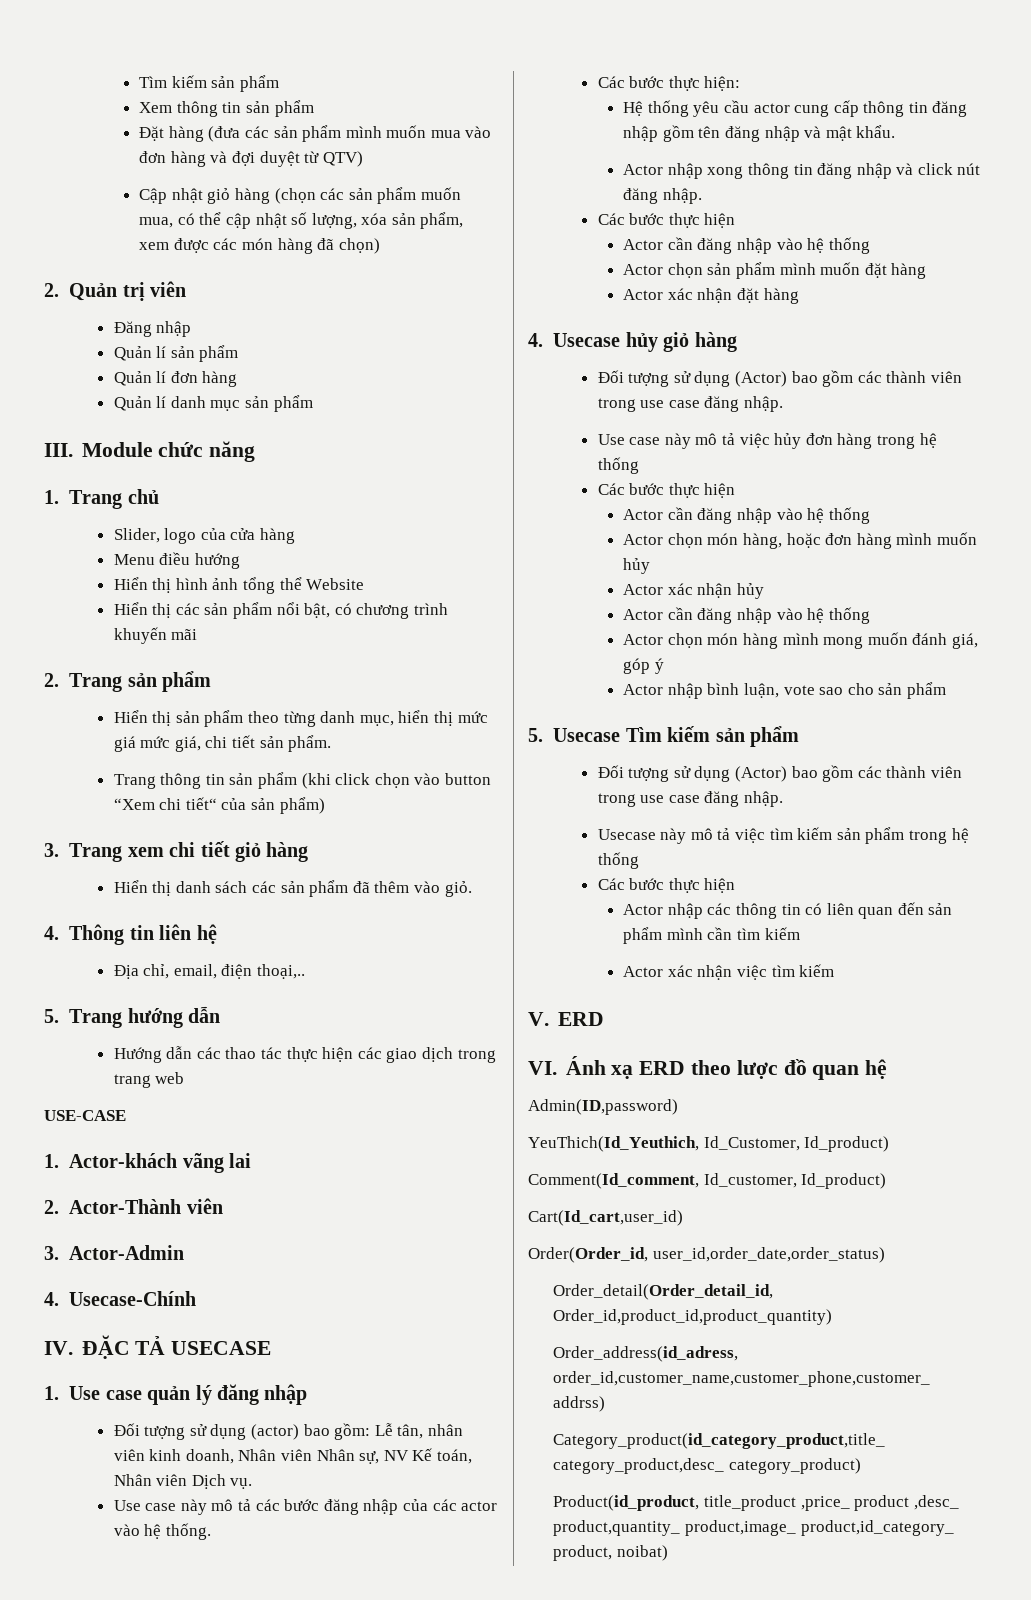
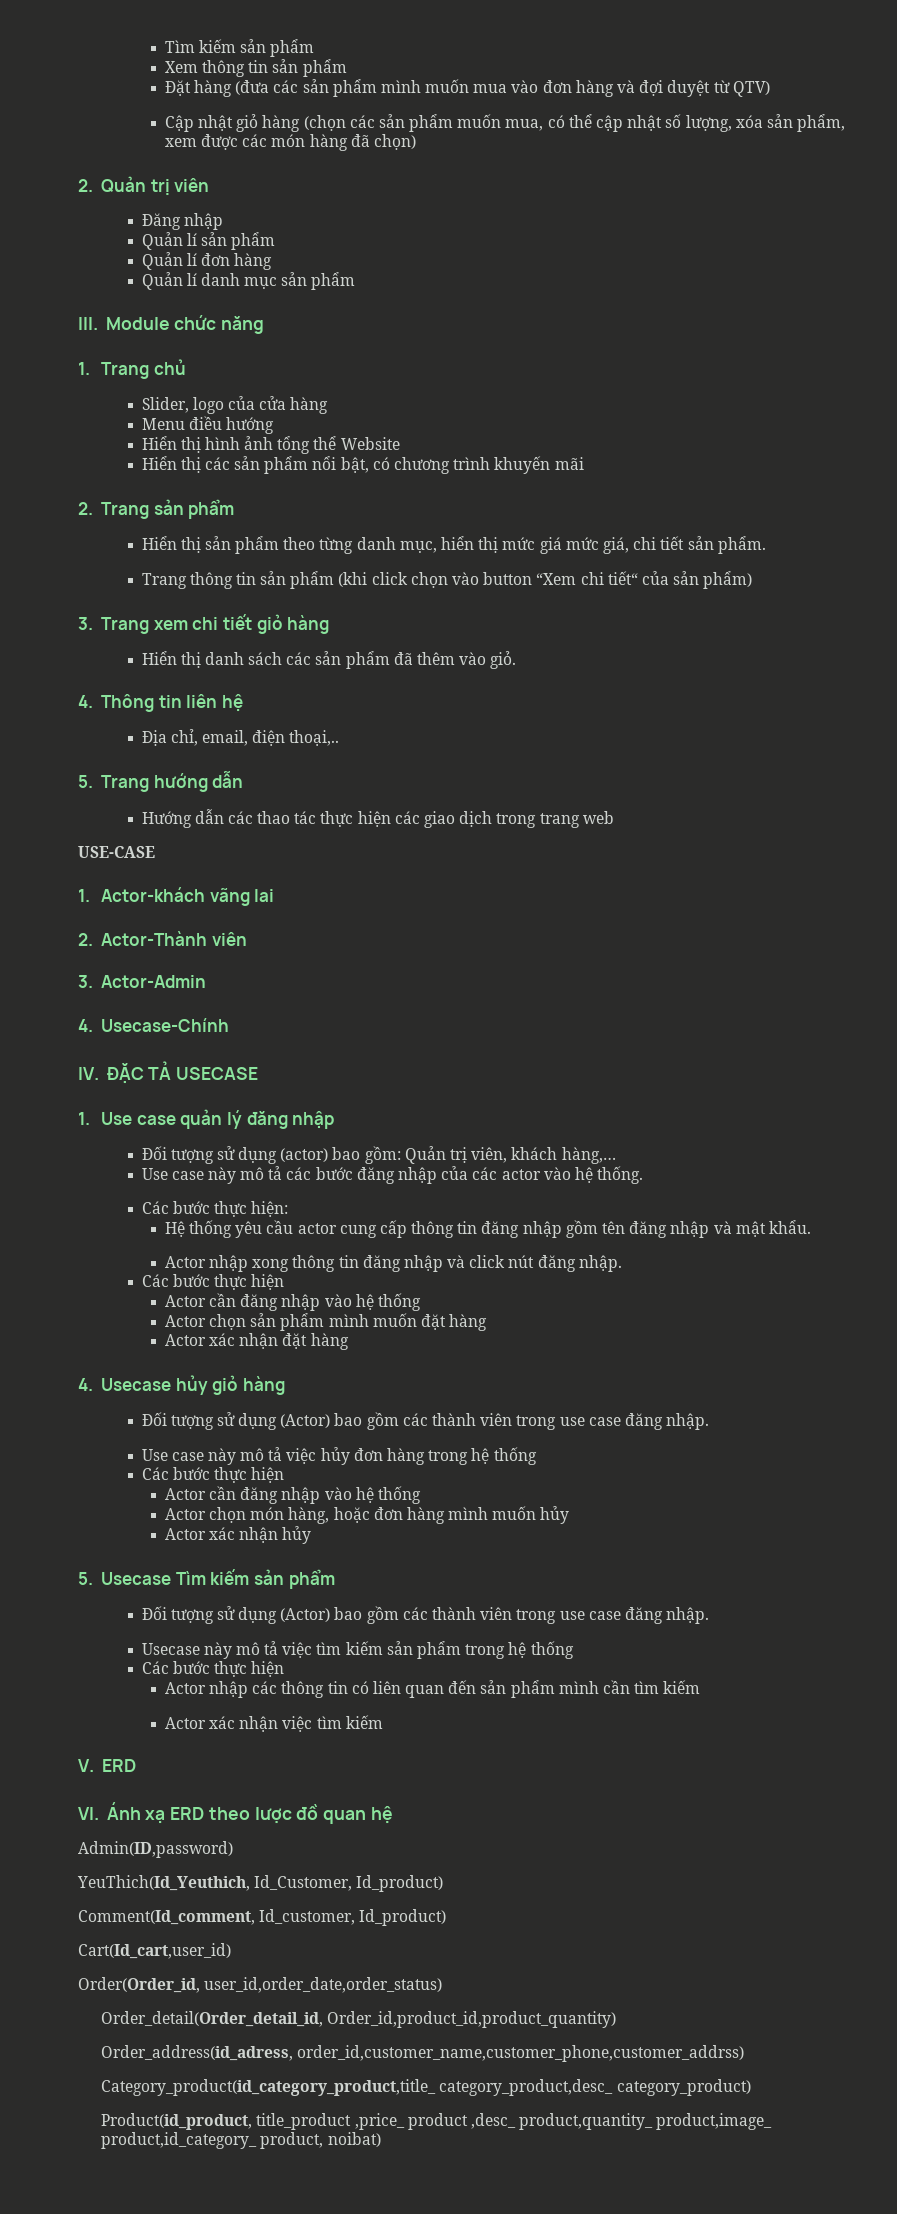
[374,1423,463,1439] [113,1448,472,1464] [113,1474,253,1489] Lễ tân, nhân viên kinh doanh, Nhân viên Nhân sự, NV Kế toán, Nhân viên Dịch vụ. -> [404,1146,616,1164] Quản trị viên, khách hàng,…
[623,607,870,624] [623,632,978,649] [623,658,664,674] [623,682,946,699] // Actor cần đăng nhập vào hệ thống // Actor chọn món hàng mình mong muốn đánh giá, góp ý // Actor nhập bình luận, vote sao cho sản phẩm -> (312, 1535) none

